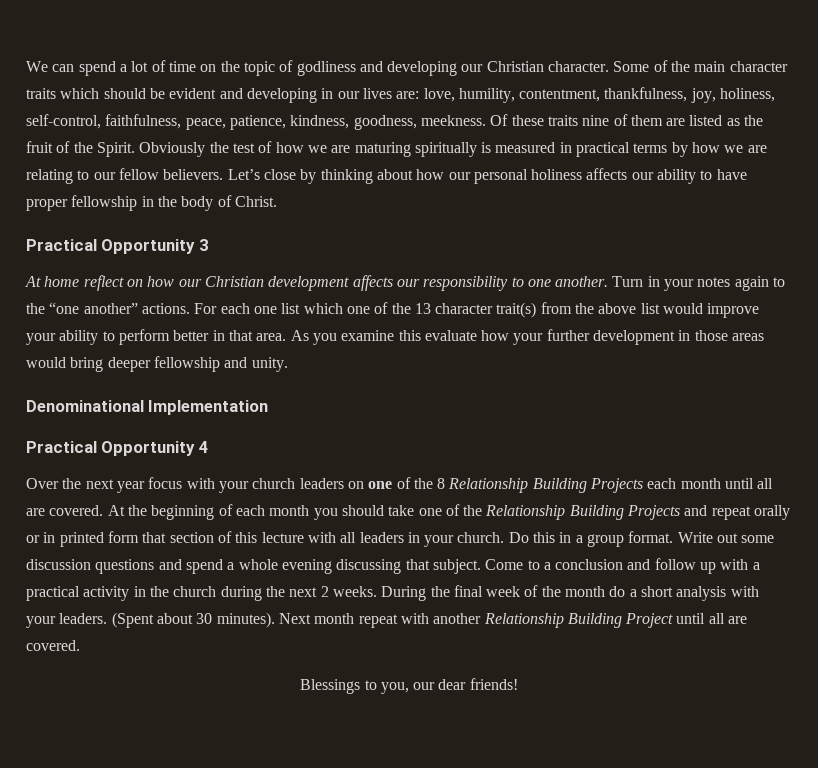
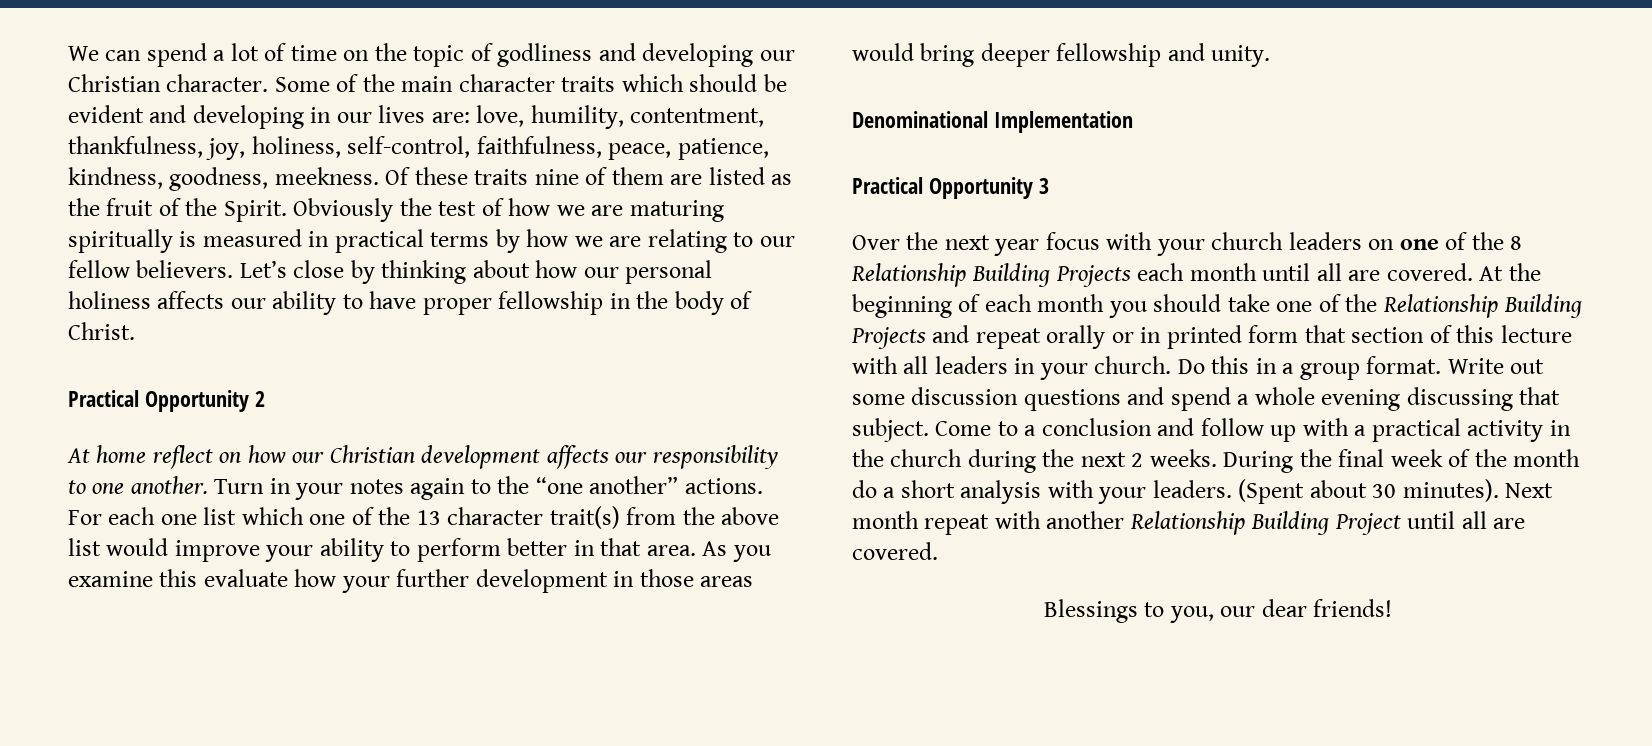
[198,239,208,251] 3 -> [254,391,265,407] 2
[198,441,208,453] 4 -> [1038,178,1049,194] 3

